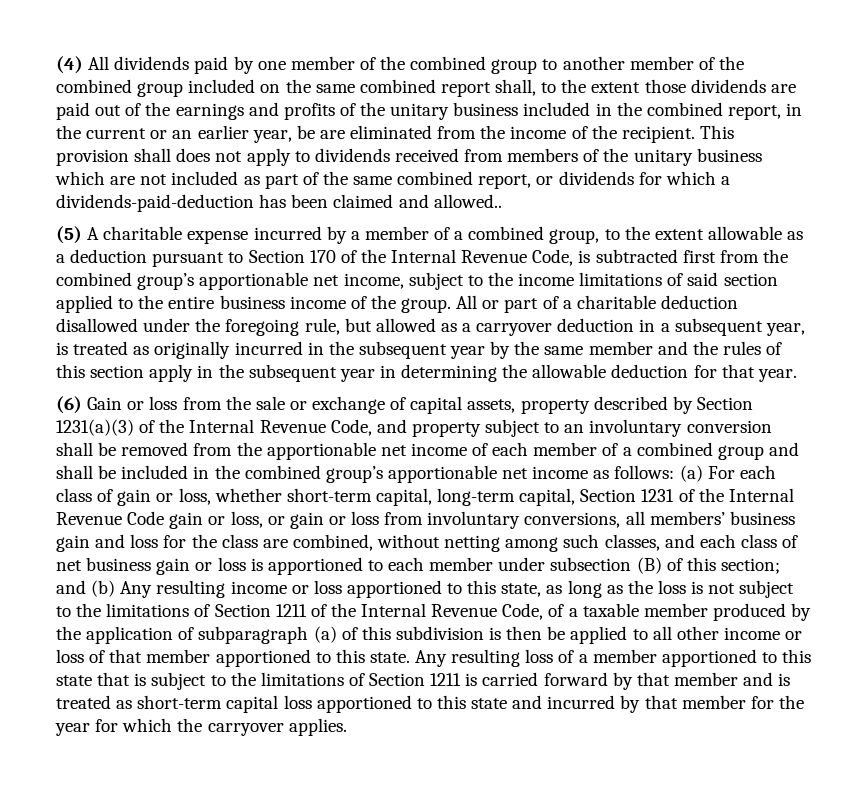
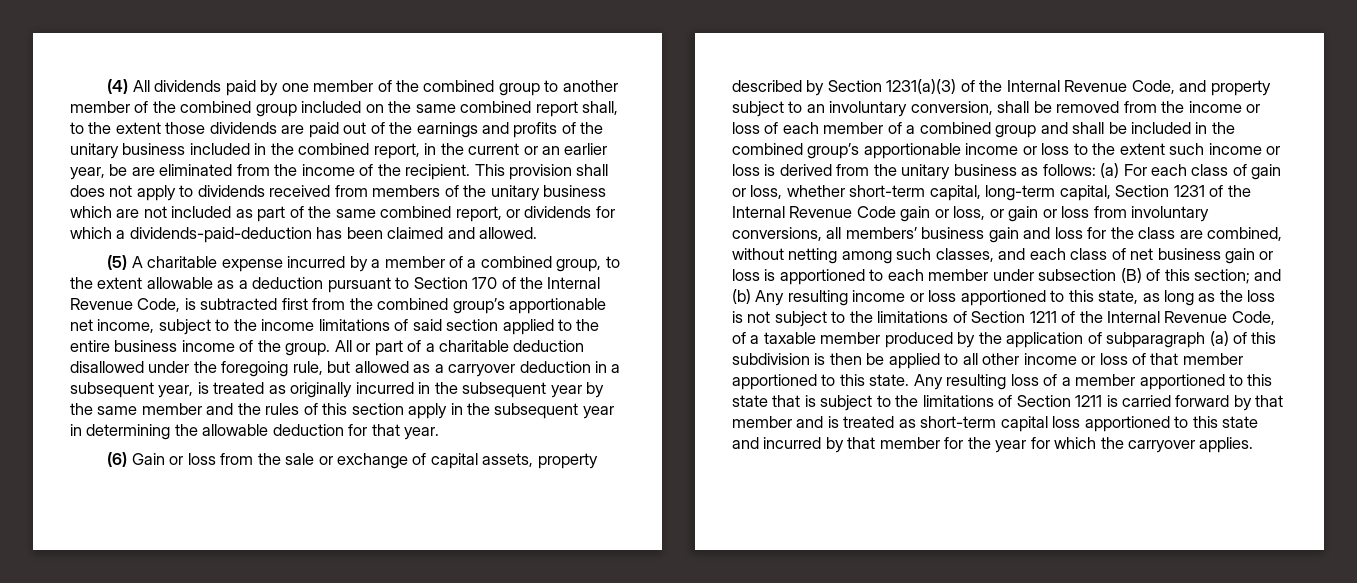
[433,194,502,208] allowed.. -> [479,227,538,239] allowed.
[686,420,772,433] conversion -> [910,101,993,115] conversion,
[266,442,467,460] apportionable net income -> [1188,101,1261,113] [732,122,760,134] income or loss
[502,466,589,479] net income -> [965,143,1281,155] [732,164,1017,180] income or loss to the extent such income or loss is derived from the unitary business

